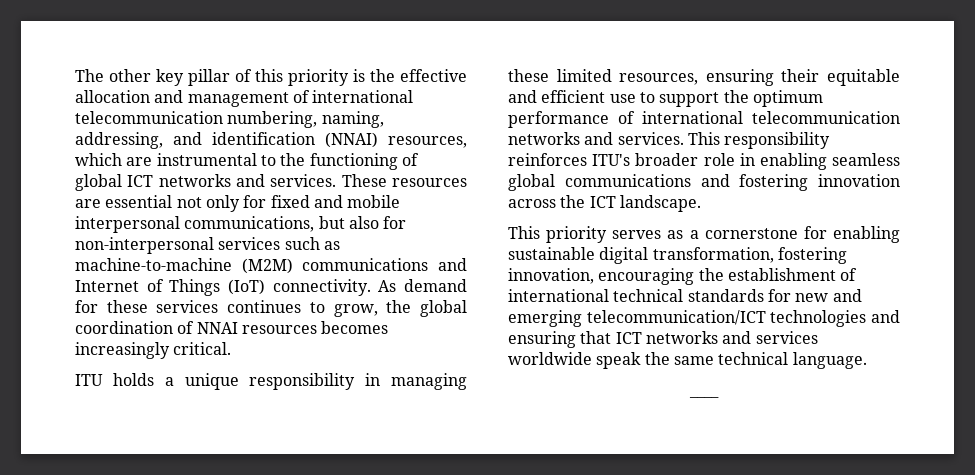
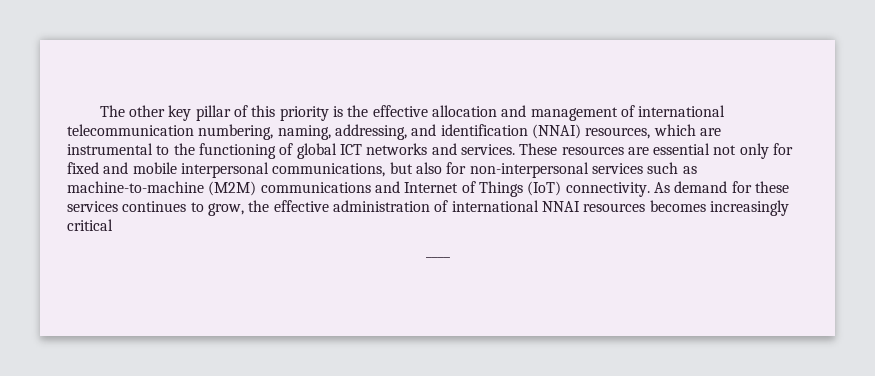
[420,300,468,317] [75,321,389,334] [75,342,232,359] [75,373,467,390] [508,69,900,86] [508,90,823,107] [508,111,900,128] [508,132,831,149] [508,153,900,170] [508,174,900,191] [508,195,701,212] [508,226,900,243] [508,247,847,264] [508,268,858,285] [508,289,862,302] [508,310,900,327] [508,331,818,348] [508,352,867,369] global coordination of NNAI resources becomes increasingly critical. // ITU holds a unique responsibility in managing these limited resources, ensuring their equitable and efficient use to support the optimum performance of international telecommunication networks and services. This responsibility reinforces ITU's broader role in enabling seamless global communications and fostering innovation across the ICT landscape. // This priority serves as a cornerstone for enabling sustainable digital transformation, fostering innovation, encouraging the establishment of international technical standards for new and emerging telecommunication/ICT technologies and ensuring that ICT networks and services worldwide speak the same technical language. -> [273,200,789,216] [67,219,113,231] effective administration of international NNAI resources becomes increasingly critical

